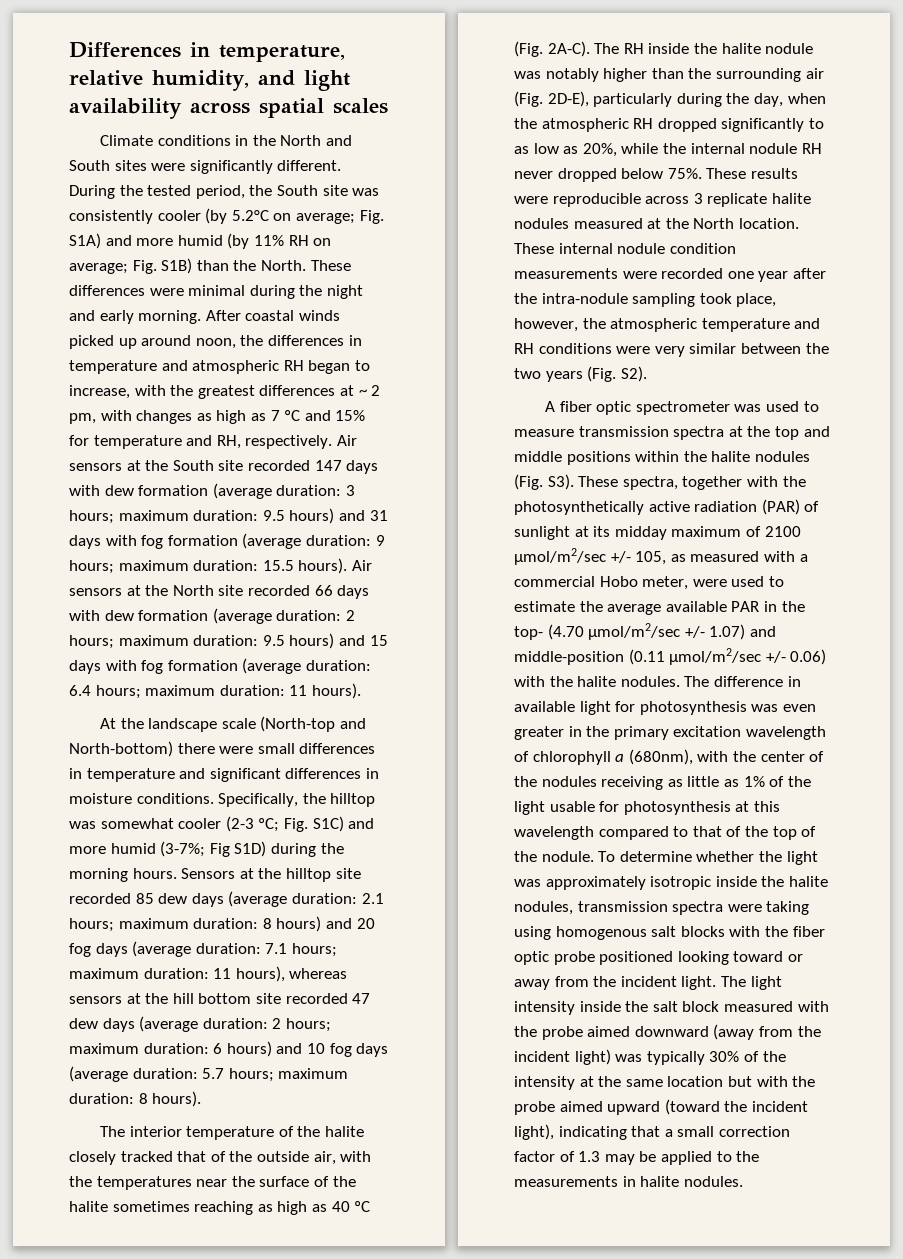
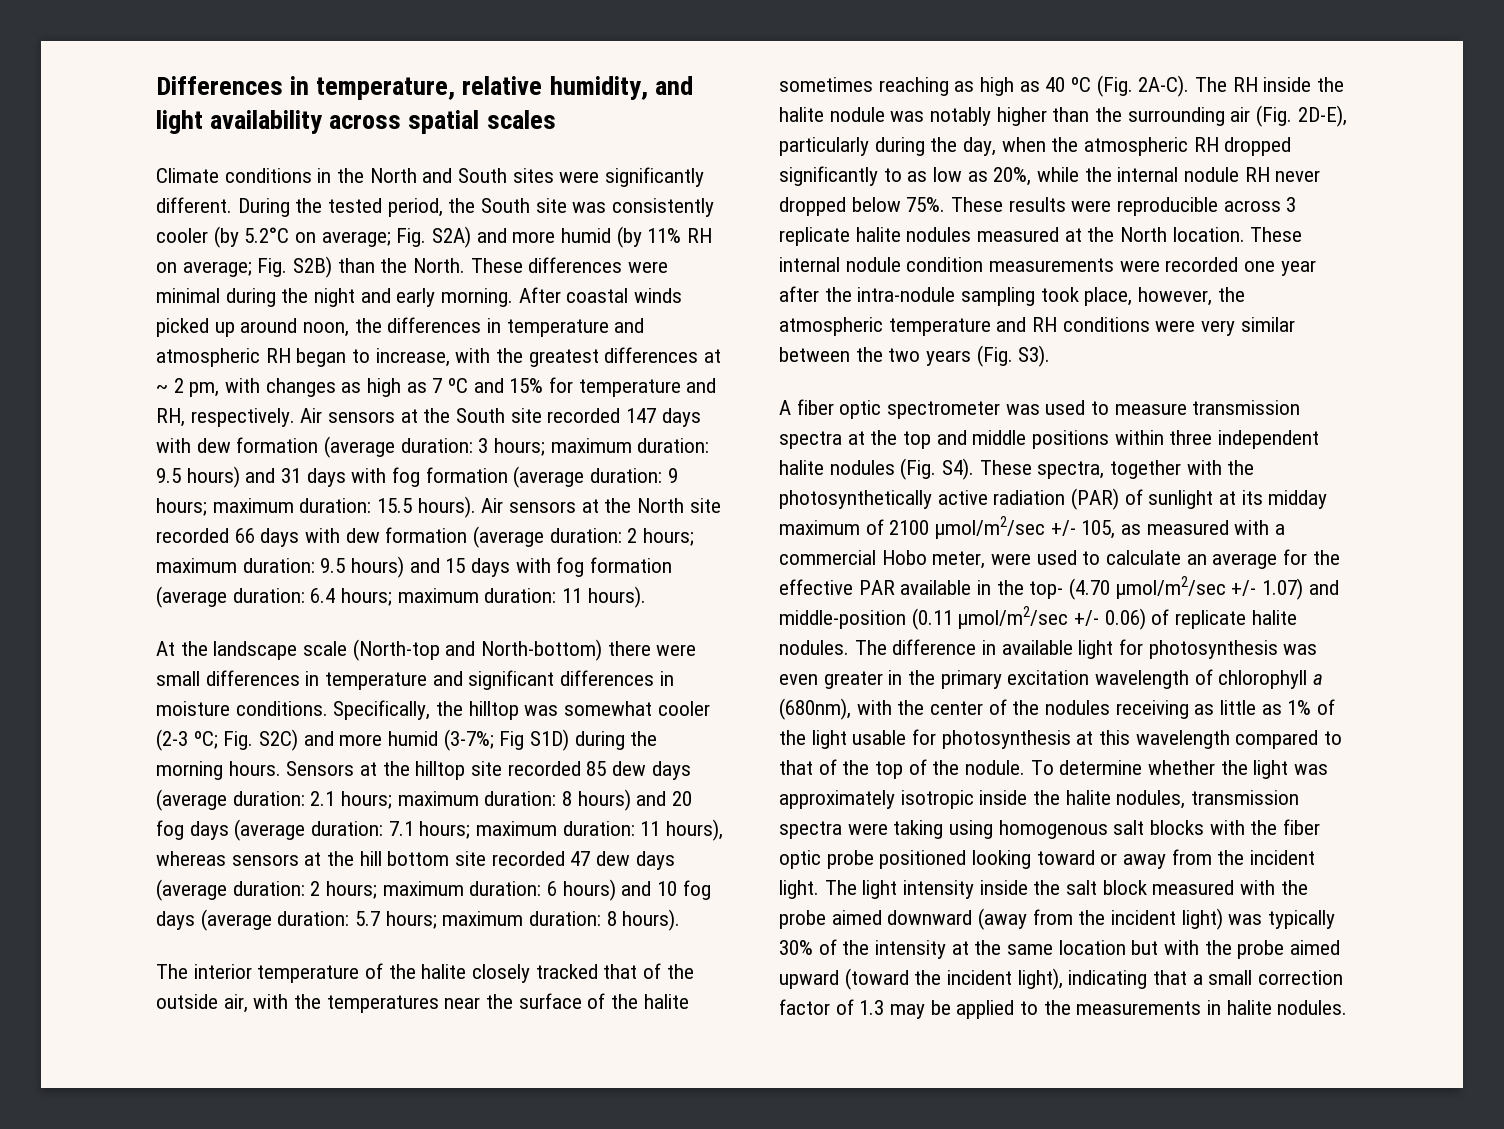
[69,233,101,249] S1A) -> [432,226,472,248] S2A)
[161,258,193,274] S1B) -> [293,256,333,278] S2B)
[312,816,344,832] S1C) -> [259,729,299,751] S2C)
[620,366,647,382] S2). -> [1018,345,1051,367] S3).
[683,451,707,462] the -> [1169,430,1320,449] three independent
[547,474,574,490] S3). -> [942,458,975,480] S4).
[514,601,760,615] estimate the average available PAR -> [1106,549,1340,569] [779,579,972,595] calculate an average for the effective PAR available
[514,676,573,687] with the -> [1151,609,1247,629] of replicate

